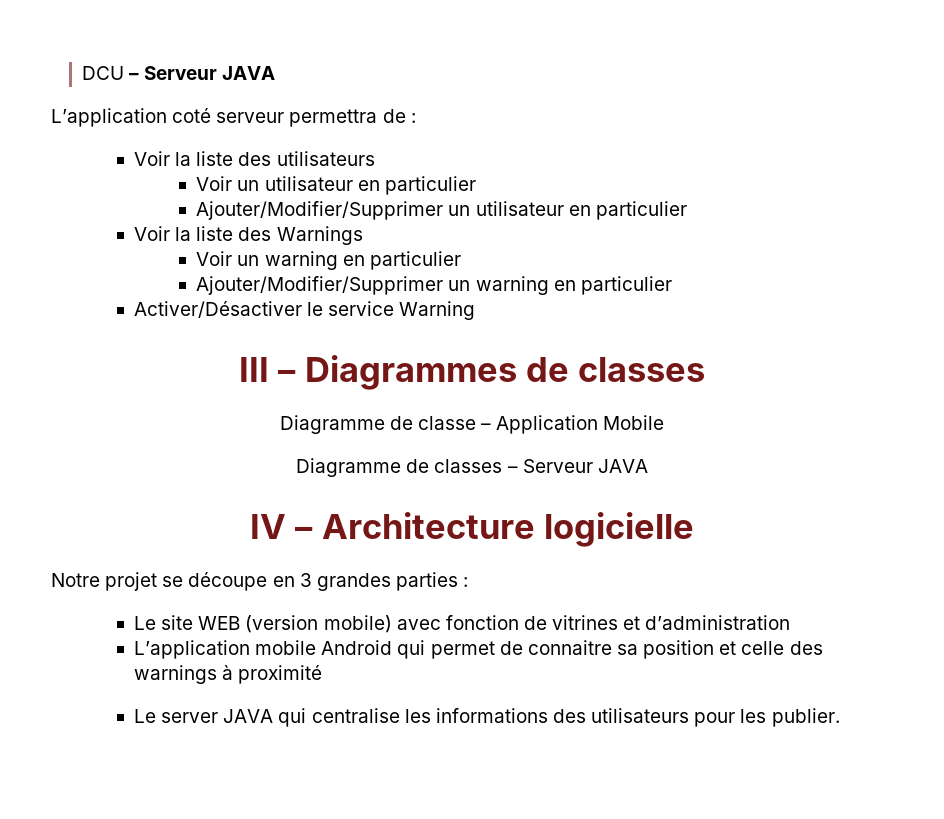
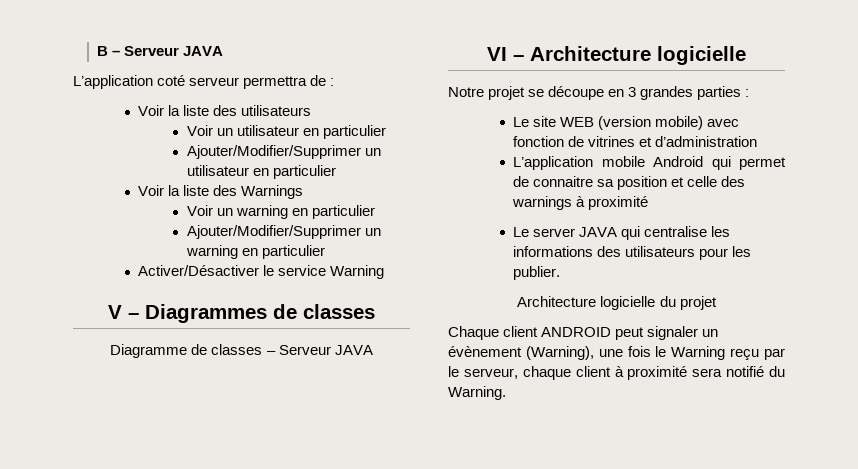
[82,66,125,80] DCU -> [97,46,109,56] B
[238,357,269,382] III -> [108,305,122,319] V
[279,415,665,434] // Diagramme de classe – Application Mobile -> (375, 311) none
[250,514,287,539] IV -> [487,47,507,61] VI
(840, 717) none -> [517,296,717,310] [448,326,719,340] [448,346,785,360] [448,366,785,380] [448,386,506,400] // Architecture logicielle du projet // Chaque client ANDROID peut signaler un évènement (Warning), une fois le Warning reçu par le serveur, chaque client à proximité sera notifié du Warning.

